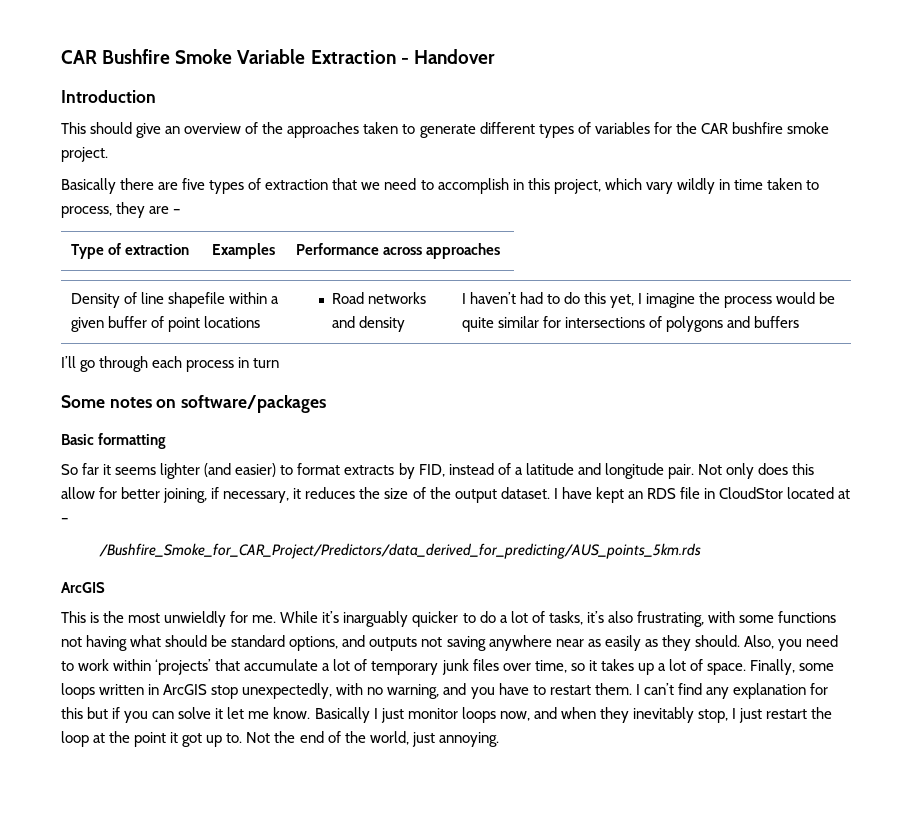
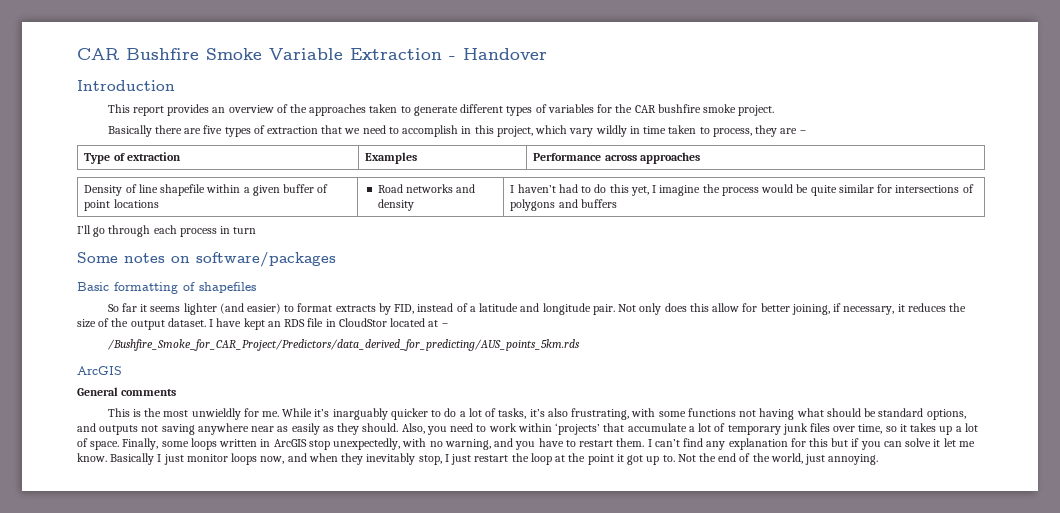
[90,122,162,138] should give -> [132,104,210,116] report provides
(167, 441) none -> [183,282,256,293] of shapefiles
(105, 587) none -> [77,387,177,396] // General comments

